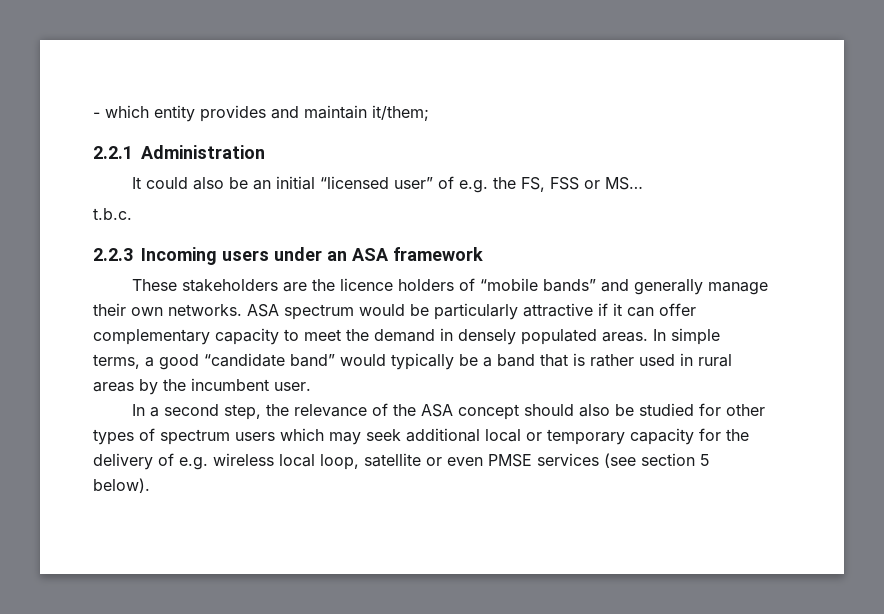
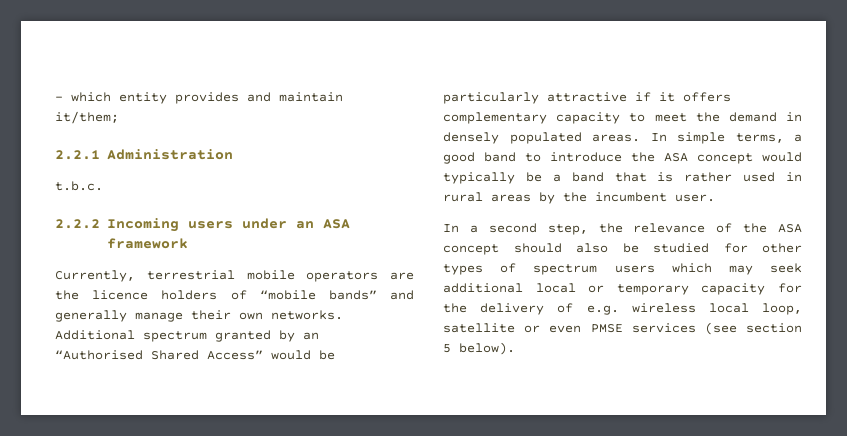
[131,176,643,193] // It could also be an initial “licensed user” of e.g. the FS, FSS or MS… -> (233, 154) none
[93,248,133,261] 2.2.3 -> [55,219,100,229] 2.2.2
[131,279,278,292] These stakeholders -> [55,270,379,282] Currently, terrestrial mobile operators
[247,304,354,320] ASA spectrum -> [55,330,319,342] [55,350,263,360] Additional spectrum granted by an “Authorised Shared Access”
[627,303,696,317] can offer -> [683,92,731,102] offers
[204,353,335,367] “candidate band” -> [484,152,753,164] band to introduce the ASA concept

